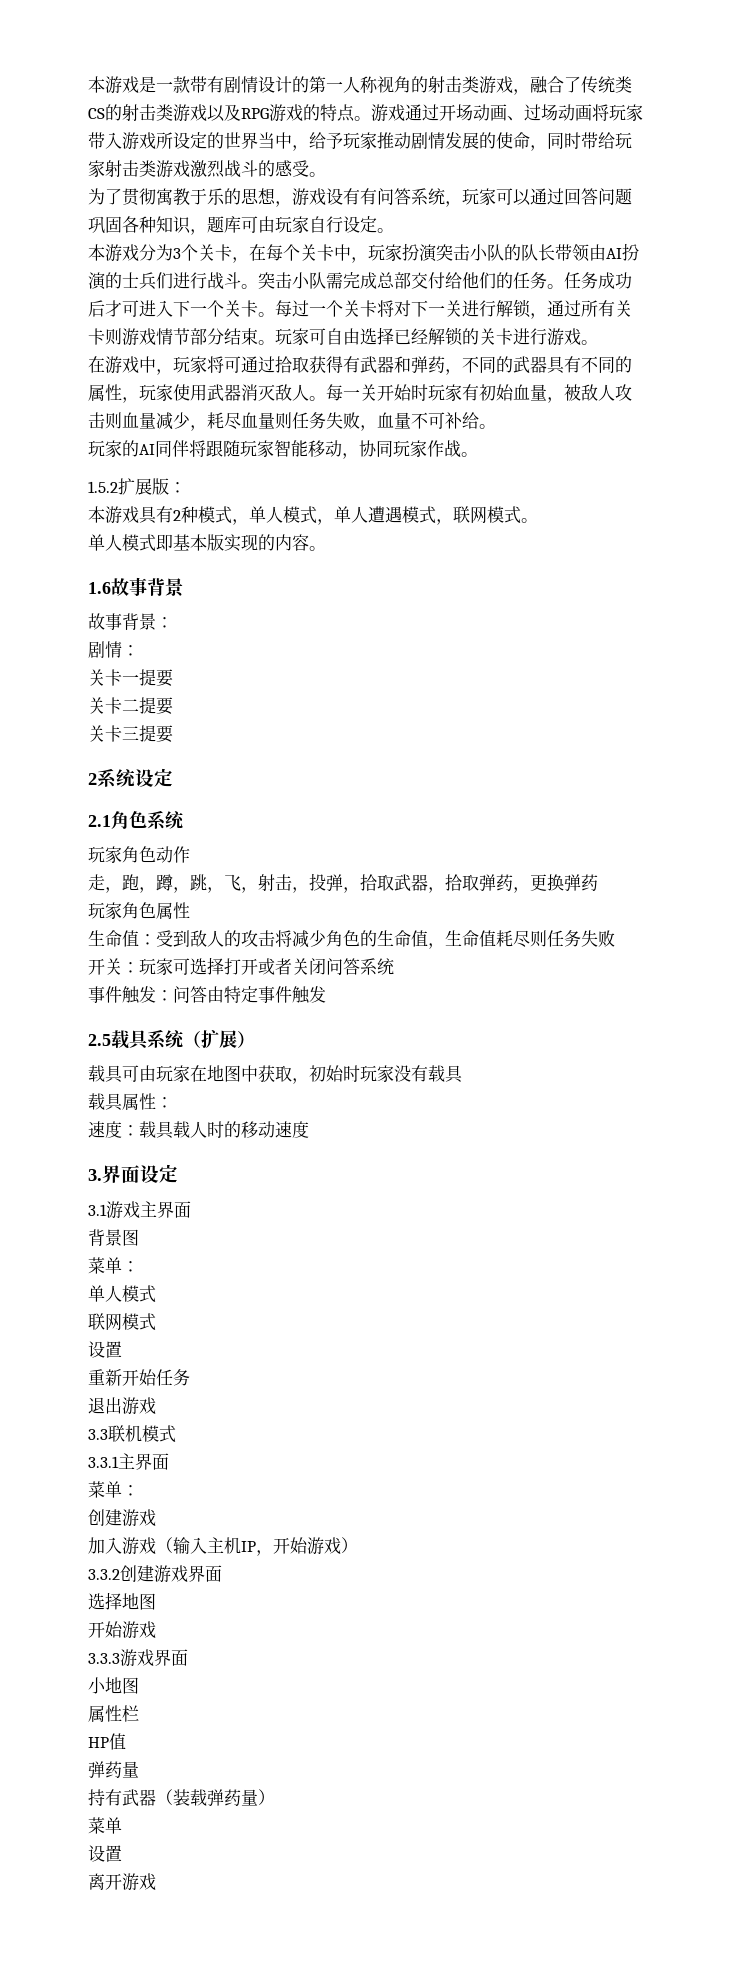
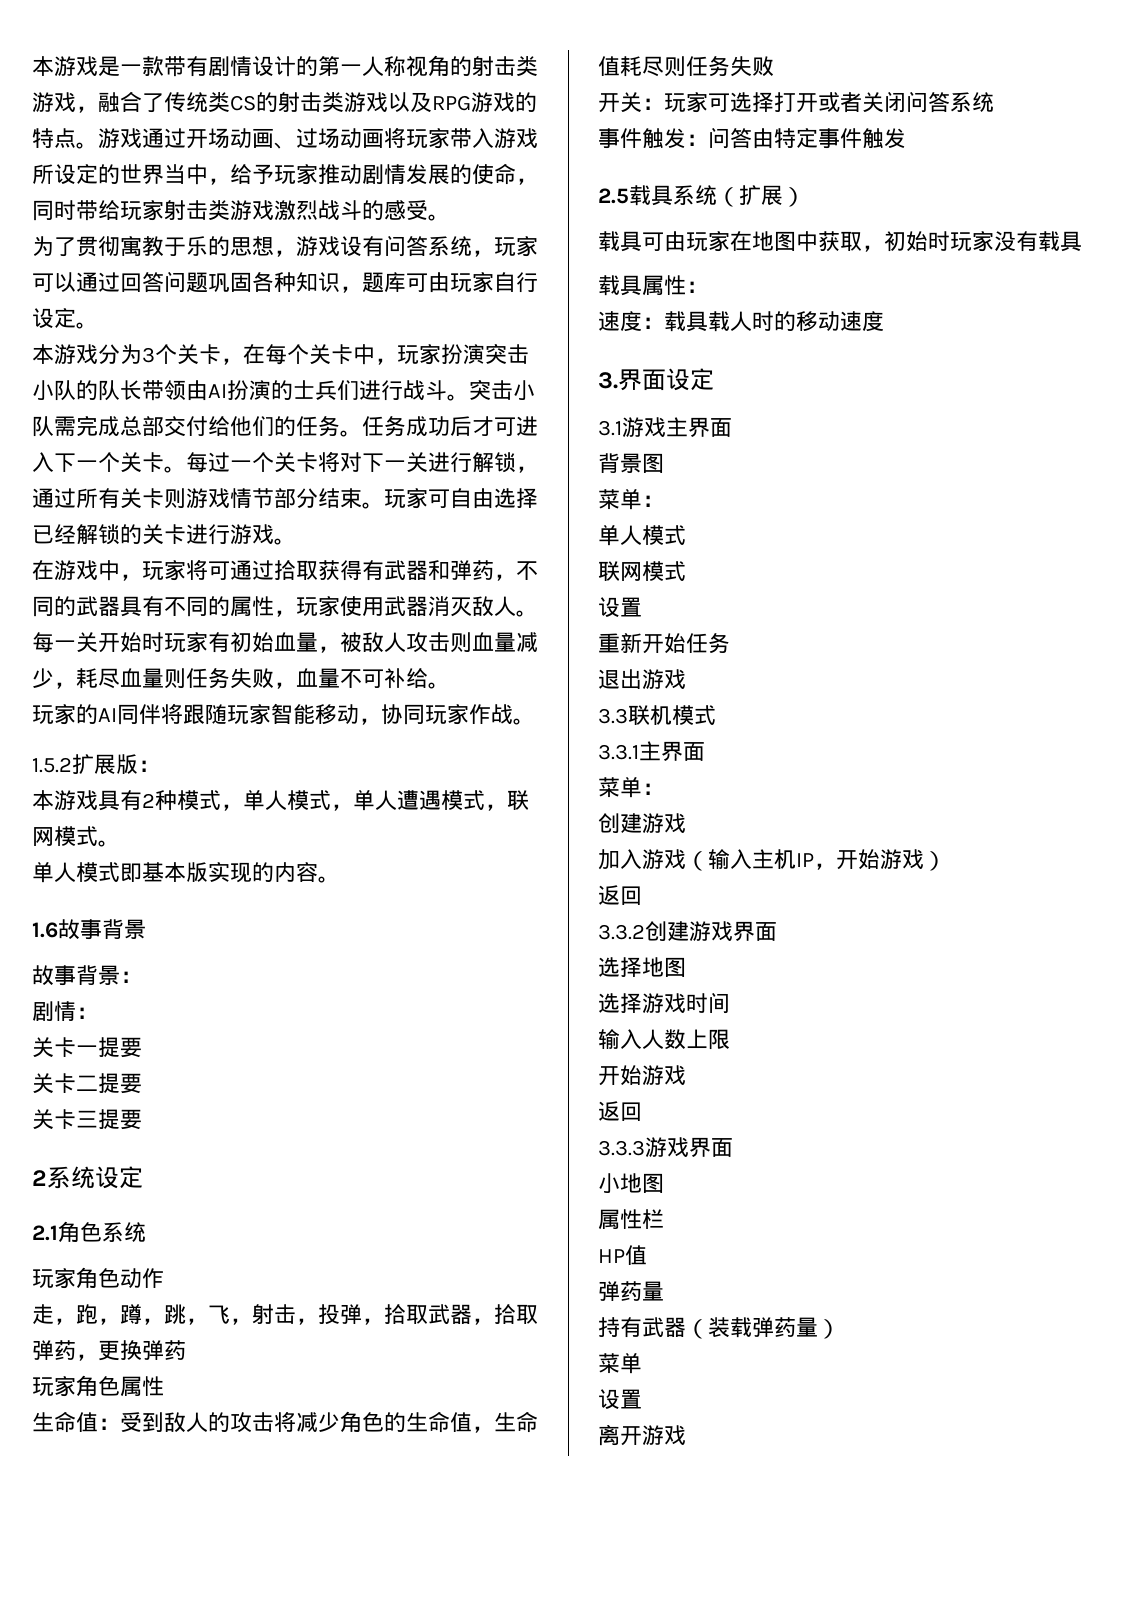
[360,188,377,205] 有 -> (384, 246) none
(358, 1545) none -> [598,885,642,905] // 返回
[88,1621,156,1639] // 开始游戏 -> [598,992,730,1014] [598,1029,730,1050] [598,1065,686,1086] [598,1101,642,1121] // 选择游戏时间 // 输入人数上限 // 开始游戏 // 返回

